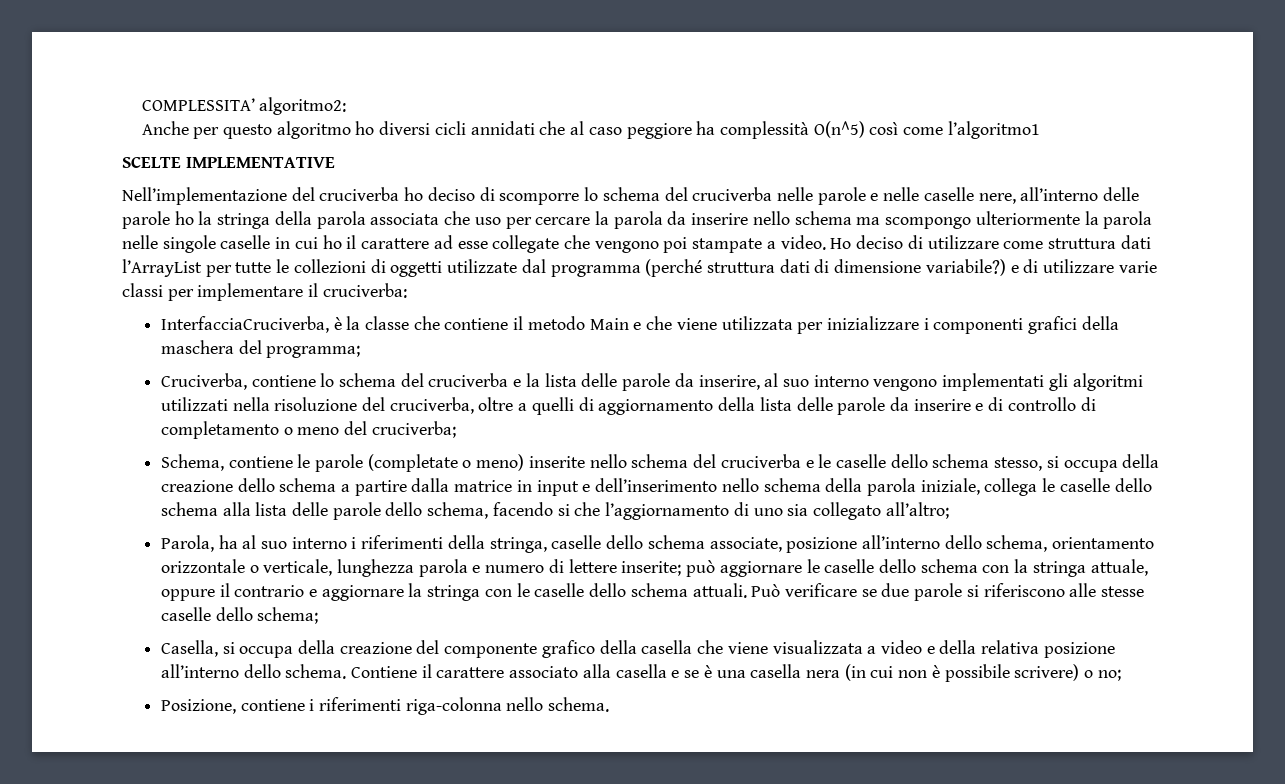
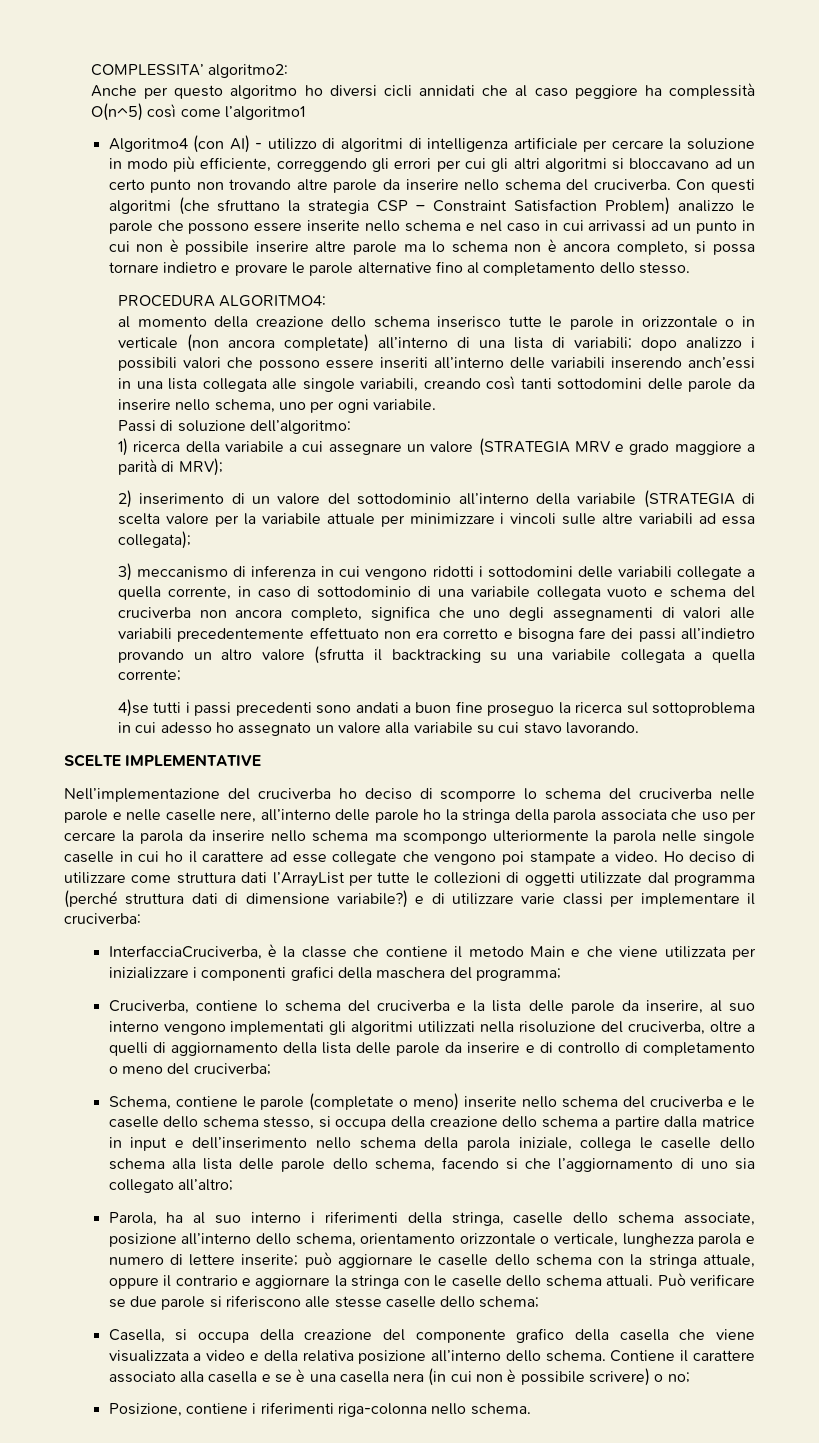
(1040, 130) none -> [108,135,756,153] [108,156,756,172] [108,179,756,193] [108,197,756,215] [108,220,755,234] [108,239,756,255] [108,261,691,276] [117,295,327,307] [117,316,755,330] [117,334,755,352] [117,357,756,371] [117,376,756,392] [117,399,436,413] [117,420,351,434] [117,438,755,456] [117,458,223,476] [117,490,756,508] [117,513,755,527] [117,531,191,549] [117,563,756,581] [117,586,755,600] [117,606,755,621] [117,627,756,642] [117,646,755,664] [117,669,181,681] [117,699,755,717] [117,722,639,736] // Algoritmo4 (con AI) - utilizzo di algoritmi di intelligenza artificiale per cercare la soluzione in modo più efficiente, correggendo gli errori per cui gli altri algoritmi si bloccavano ad un certo punto non trovando altre parole da inserire nello schema del cruciverba. Con questi algoritmi (che sfruttano la strategia CSP – Constraint Satisfaction Problem) analizzo le parole che possono essere inserite nello schema e nel caso in cui arrivassi ad un punto in cui non è possibile inserire altre parole ma lo schema non è ancora completo, si possa tornare indietro e provare le parole alternative fino al completamento dello stesso. // PROCEDURA ALGORITMO4: // al momento della creazione dello schema inserisco tutte le parole in orizzontale o in verticale (non ancora completate) all’interno di una lista di variabili; dopo analizzo i possibili valori che possono essere inseriti all’interno delle variabili inserendo anch’essi in una lista collegata alle singole variabili, creando così tanti sottodomini delle parole da inserire nello schema, uno per ogni variabile. // Passi di soluzione dell’algoritmo: // 1) ricerca della variabile a cui assegnare un valore (STRATEGIA MRV e grado maggiore a parità di MRV); // 2) inserimento di un valore del sottodominio all’interno della variabile (STRATEGIA di scelta valore per la variabile attuale per minimizzare i vincoli sulle altre variabili ad essa collegata); // 3) meccanismo di inferenza in cui vengono ridotti i sottodomini delle variabili collegate a quella corrente, in caso di sottodominio di una variabile collegata vuoto e schema del cruciverba non ancora completo, significa che uno degli assegnamenti di valori alle variabili precedentemente effettuato non era corretto e bisogna fare dei passi all’indietro provando un altro valore (sfrutta il backtracking su una variabile collegata a quella corrente; // 4)se tutti i passi precedenti sono andati a buon fine proseguo la ricerca sul sottoproblema in cui adesso ho assegnato un valore alla variabile su cui stavo lavorando.

